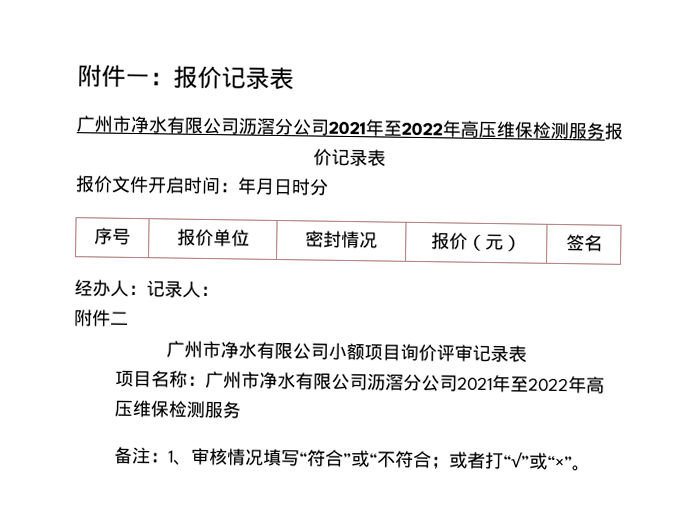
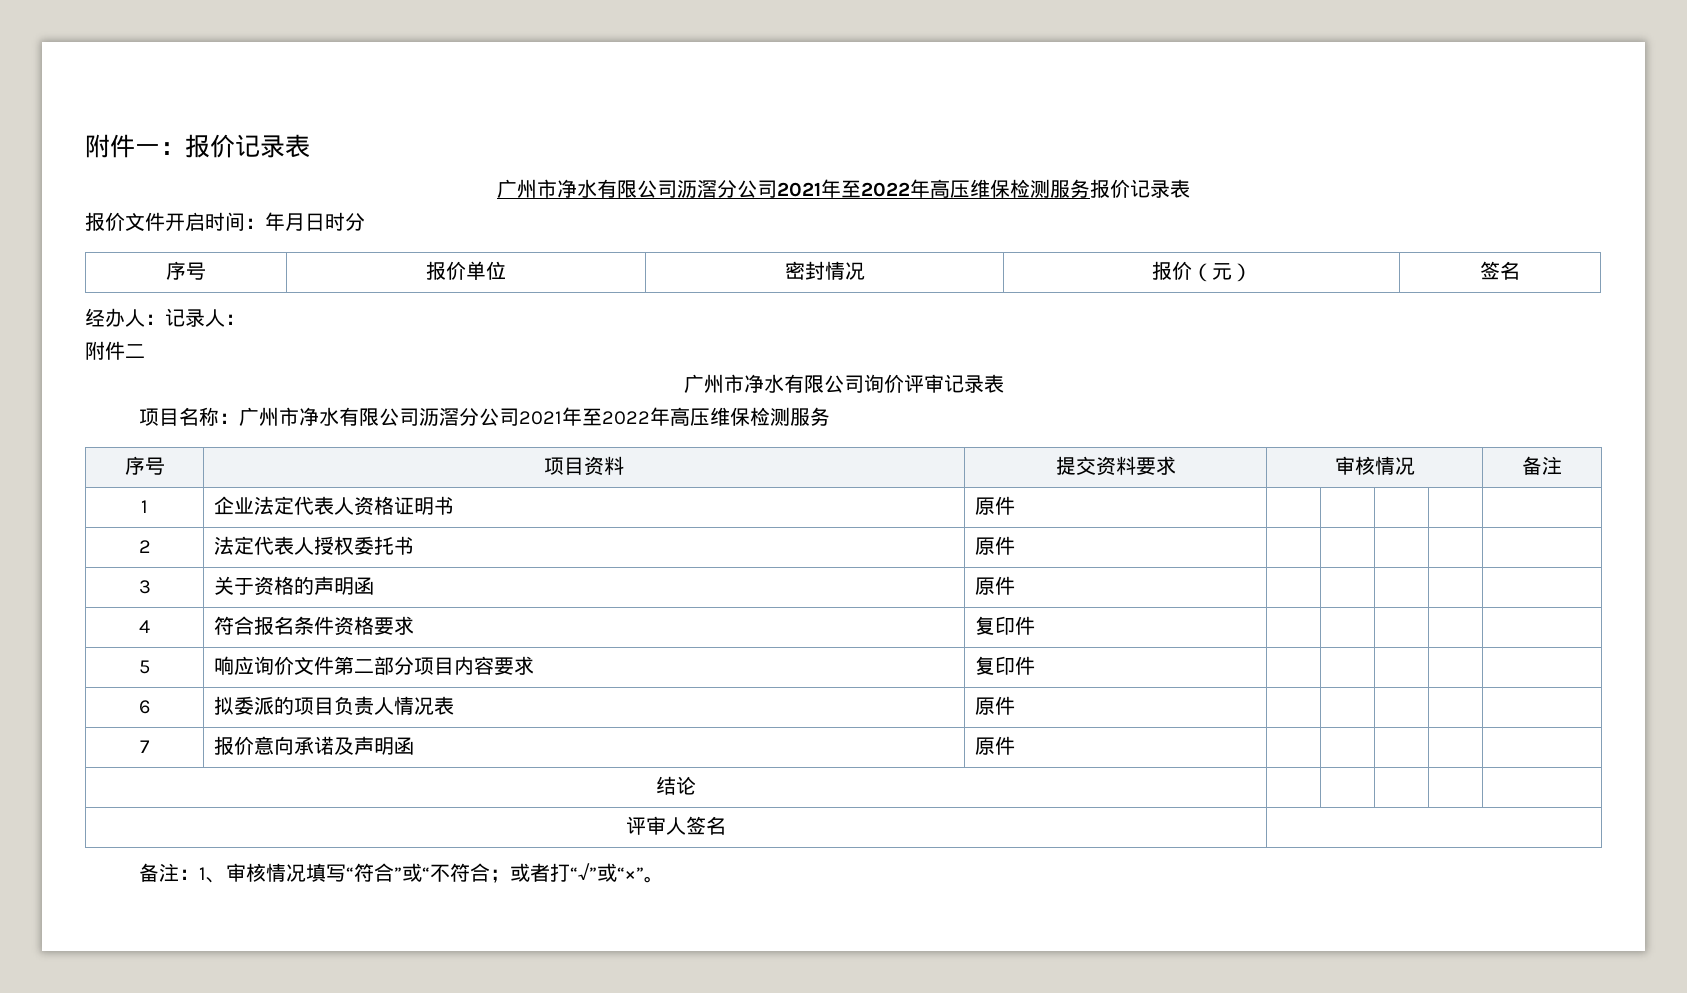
[328,342,401,361] 小额项目 -> (864, 384) none
(242, 410) none -> [124,456,165,475] [544,456,624,476] [1055,456,1176,476] [1334,456,1415,475] [1522,456,1562,475] [141,500,148,513] [213,496,454,516] [974,496,1015,515] [138,540,151,553] [213,536,414,555] [974,536,1015,555] [138,580,151,594] [213,576,374,596] [974,576,1015,595] [139,620,150,633] [213,616,414,636] [974,616,1035,635] [139,660,150,674] [213,656,534,675] [974,656,1035,675] [139,700,150,714] [213,696,454,716] [974,696,1015,715] [140,740,150,753] [213,736,414,755] [974,736,1015,755] [656,776,696,795] [626,816,726,835] // 序号 | 项目资料 | 提交资料要求 | 审核情况 | 备注 // 1 | 企业法定代表人资格证明书 | 原件 | | | | | // 2 | 法定代表人授权委托书 | 原件 | | | | | // 3 | 关于资格的声明函 | 原件 | | | | | // 4 | 符合报名条件资格要求 | 复印件 | | | | | // 5 | 响应询价文件第二部分项目内容要求 | 复印件 | | | | | // 6 | 拟委派的项目负责人情况表 | 原件 | | | | | // 7 | 报价意向承诺及声明函 | 原件 | | | | | // 结论 | | | | | // 评审人签名 |

